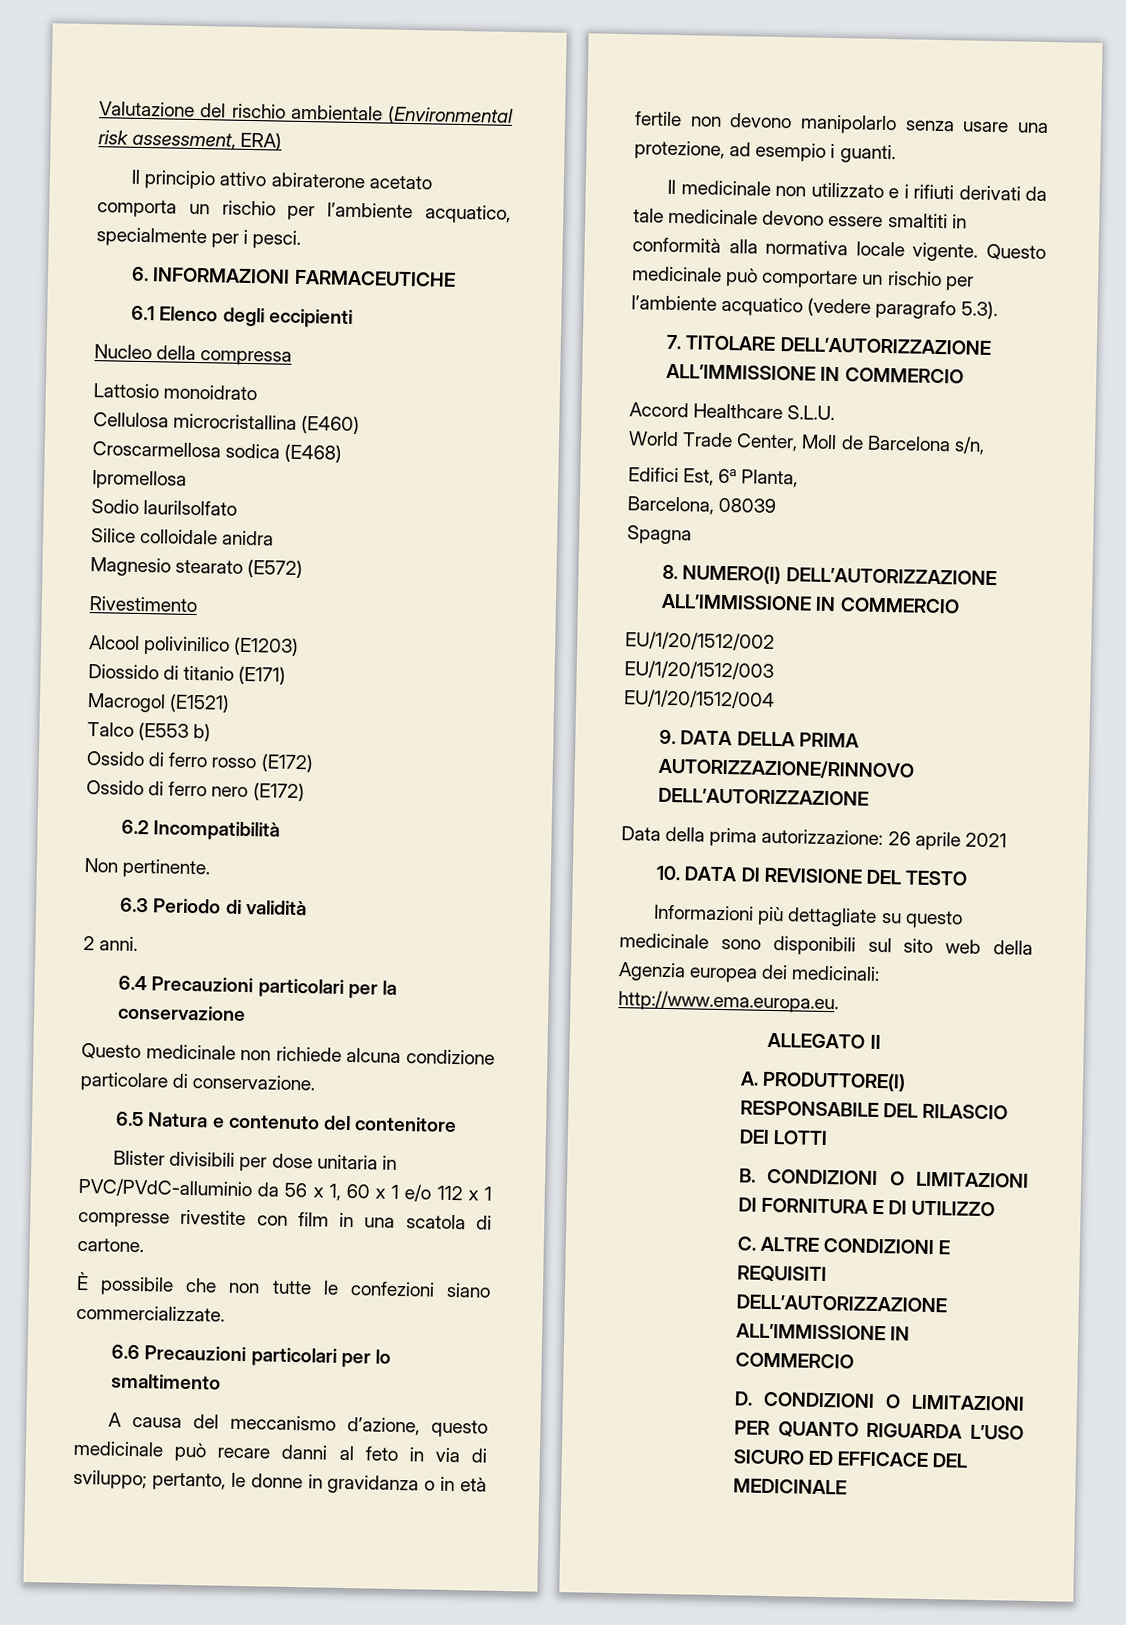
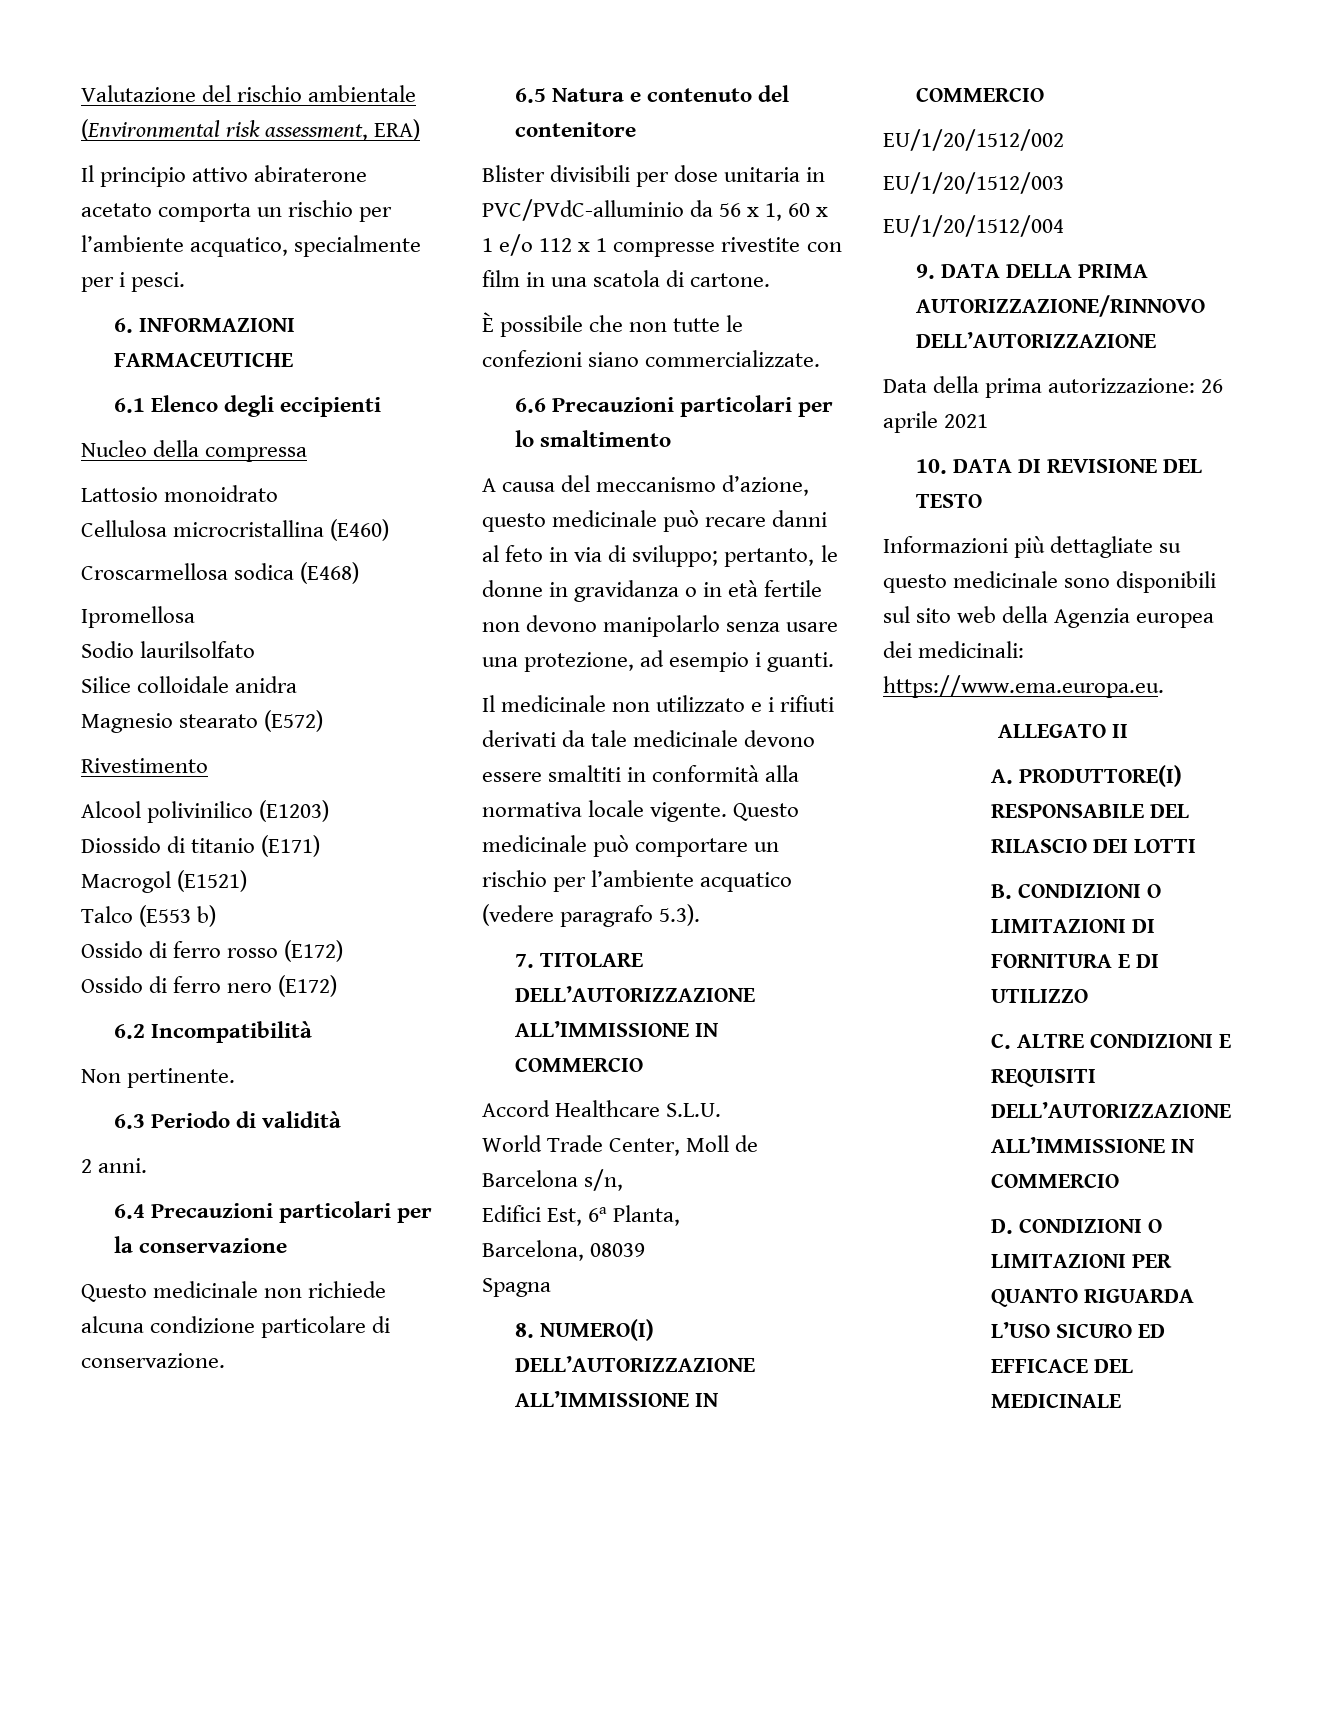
[618,990,839,1014] http://www.ema.europa.eu. -> [883,675,1164,698] https://www.ema.europa.eu.

